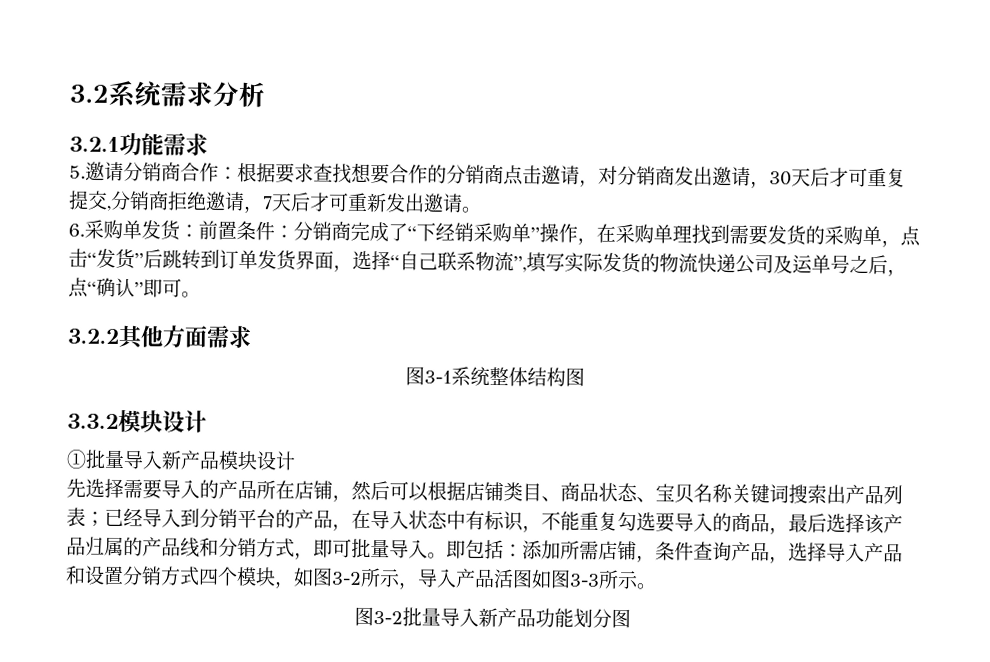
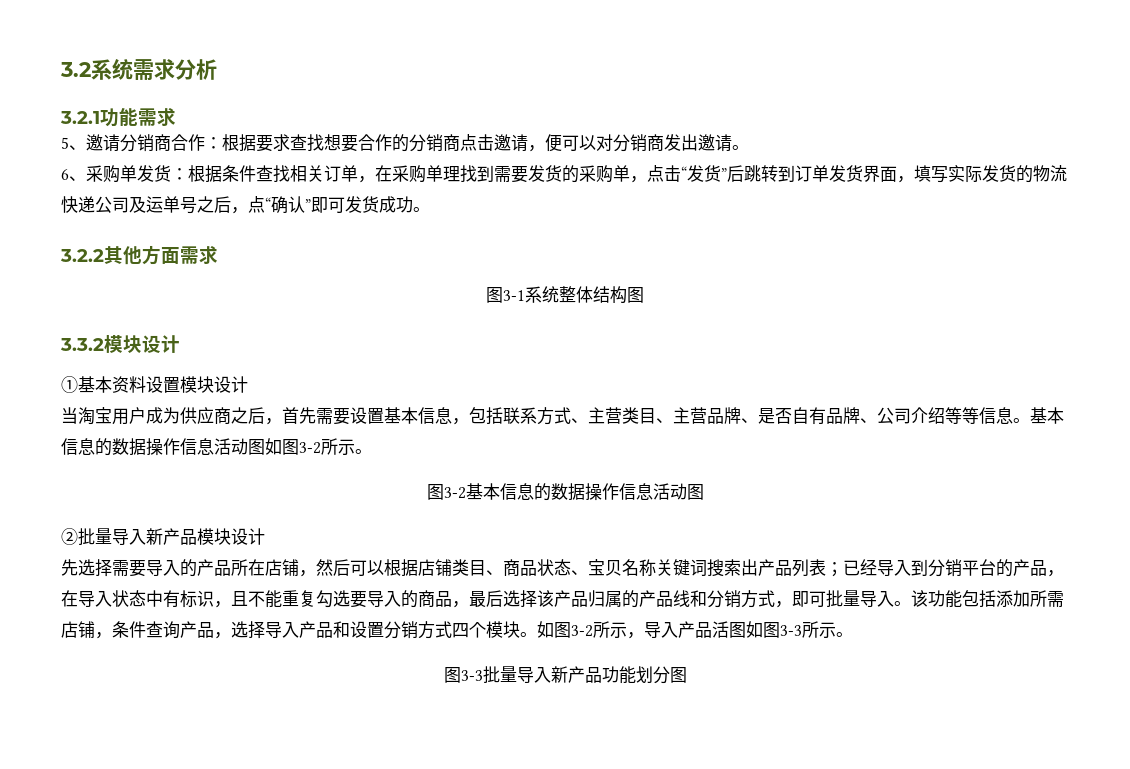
[69,165,86,179] 5. -> [61,137,86,150] 5、
(599, 183) none -> [545,134,596,152] 便可以
[750,167,906,189] [68,190,481,214] [68,223,85,237] ，30天后才可重复提交,分销商拒绝邀请，7天后才可重新发出邀请。 // 6. -> [732,145,749,150] [61,169,86,181] 。 // 6、
[198,220,578,243] 前置条件：分销商完成了“下经销采购单”操作 -> [188,165,358,183] 根据条件查找相关订单
[352,250,527,273] 选择“自己联系物流”, -> (914, 179) none
(182, 288) none -> [345,196,413,213] 发货成功
(87, 459) none -> [78,376,248,393] [61,407,1064,425] [61,438,372,456] [426,483,704,501] [61,528,78,545] 基本资料设置模块设计 // 当淘宝用户成为供应商之后，首先需要设置基本信息，包括联系方式、主营类目、主营品牌、是否自有品牌、公司介绍等等信息。基本信息的数据操作信息活动图如图3-2所示。 // 图3-2基本信息的数据操作信息活动图 // ②
(542, 529) none -> [231,591,248,606] 且
[446,539,523,560] 即包括： -> [911,590,996,608] 该功能包括
[274,581,294,589] ， -> [520,632,537,637] 。
[373,611,403,625] 3-2 -> [460,670,483,681] 3-3

